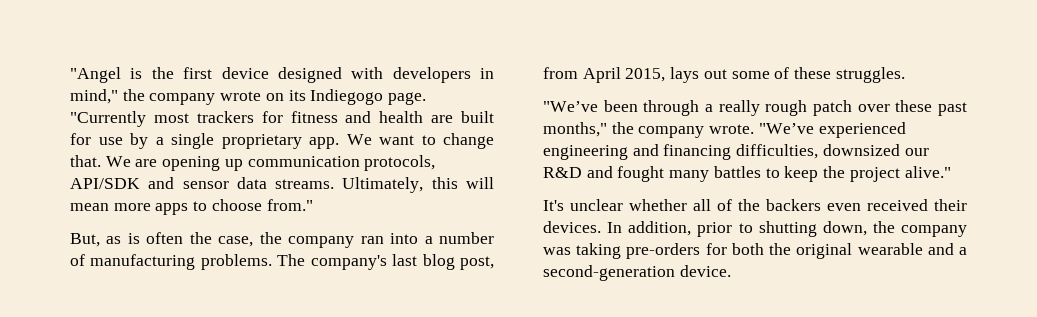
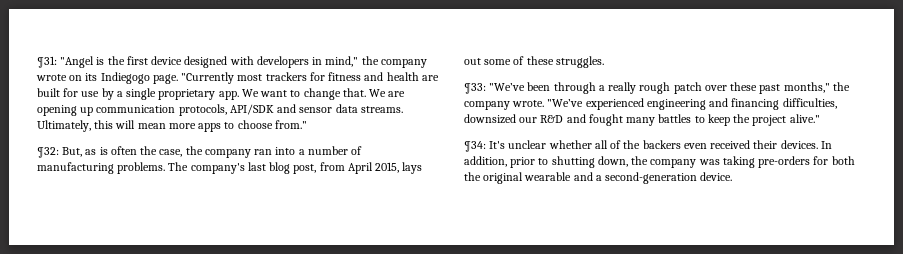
(70, 75) none -> [37,56,57,68] ¶31:
(313, 205) none -> [37,147,59,158] ¶32:
(905, 75) none -> [464,83,486,94] ¶33:
(951, 172) none -> [464,141,486,152] ¶34:

